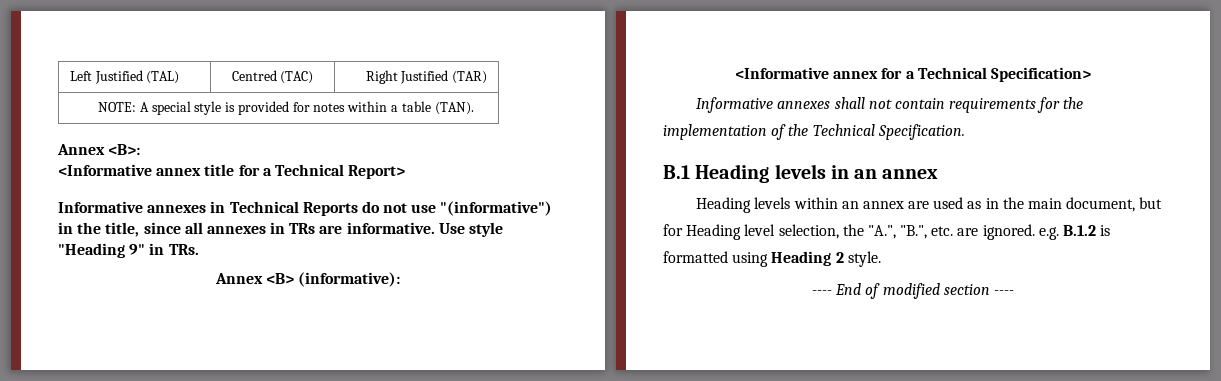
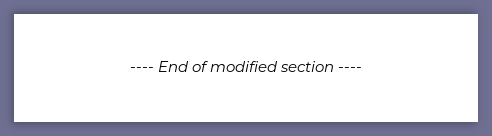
[69,70,180,84] [231,70,314,84] [365,70,488,84] [97,101,474,115] [57,144,141,155] [58,164,406,179] [58,201,553,216] [58,222,504,237] [58,243,199,258] [214,272,401,287] [735,67,1091,82] [696,97,1084,113] [663,124,965,140] [663,164,939,183] [696,197,1163,213] [663,224,1111,240] [663,251,881,267] Left Justified (TAL) | Centred (TAC) | Right Justified (TAR) // NOTE: A special style is provided for notes within a table (TAN). // Annex <B>: // <Informative annex title for a Technical Report> // Informative annexes in Technical Reports do not use "(informative") in the title, since all annexes in TRs are informative. Use style "Heading 9" in TRs. // Annex <B> (informative): // <Informative annex for a Technical Specification> // Informative annexes shall not contain requirements for the implementation of the Technical Specification. // B.1 Heading levels in an annex // Heading levels within an annex are used as in the main document, but for Heading level selection, the "A.", "B.", etc. are ignored. e.g. B.1.2 is formatted using Heading 2 style. // -> (129, 69) none

